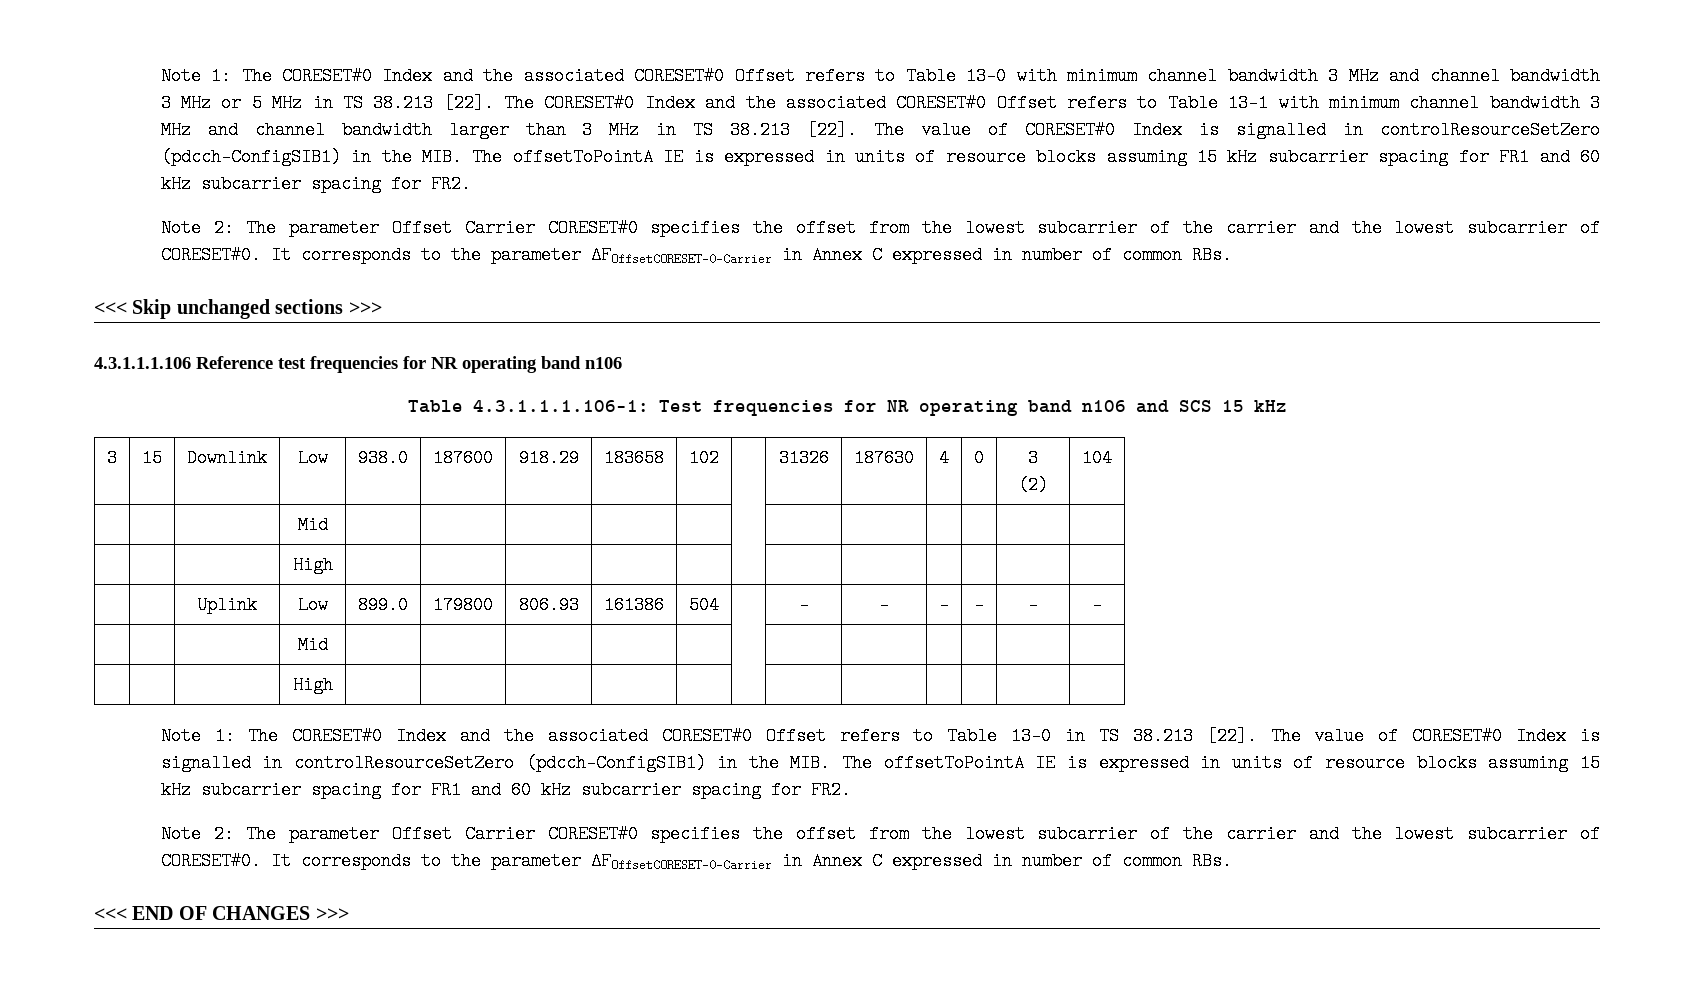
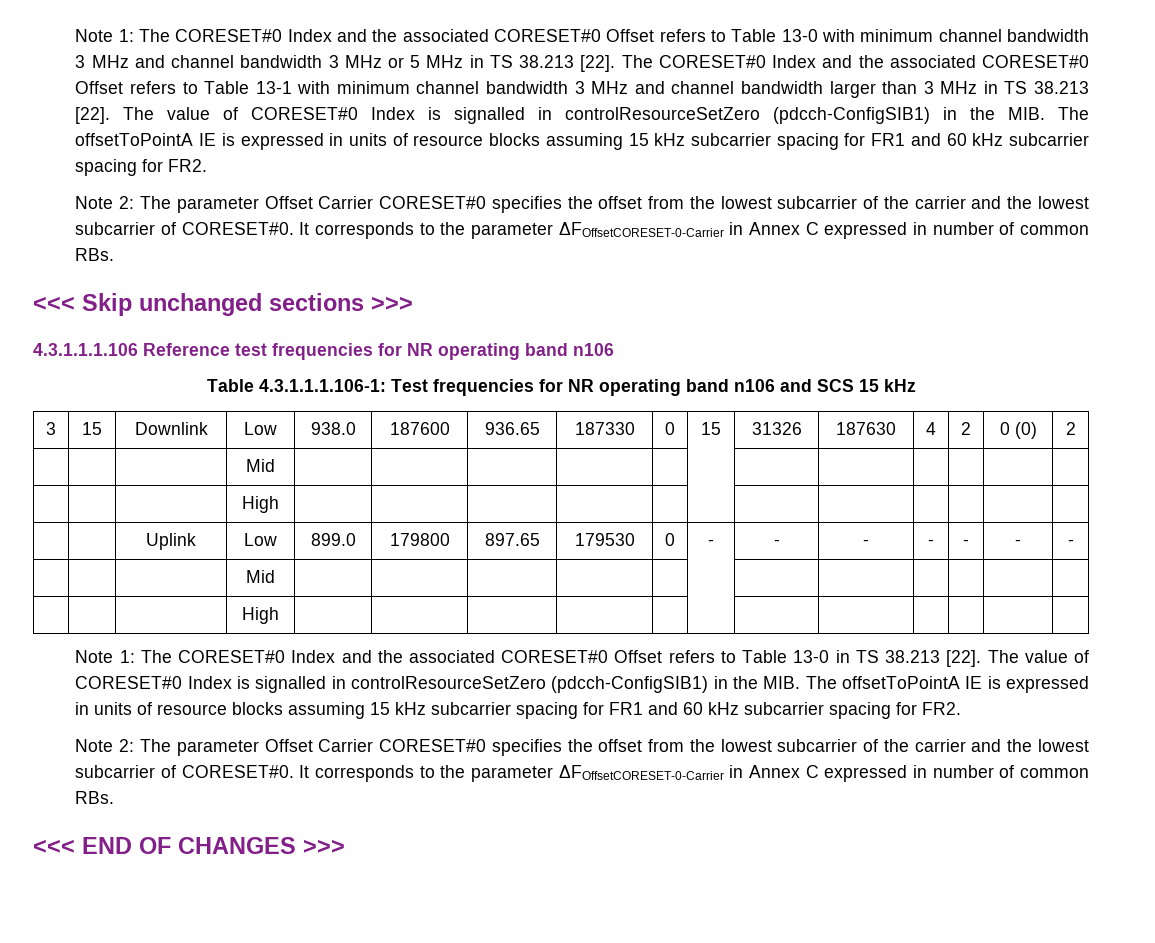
[518,449,579,467] [604,449,664,467] [689,449,719,467] 918.29 | 183658 | 102 | -> [484,422,540,435] [574,422,635,435] [665,422,675,435] [701,422,721,435] 936.65 | 187330 | 0 | 15
[974,449,984,467] [1028,449,1038,467] [1018,476,1048,494] [1082,449,1112,467] | 0 | 3 (2) | 104 -> [961,422,971,435] [999,422,1037,439] [1065,422,1076,435] | 2 | 0 (0) | 2
[518,596,579,614] [604,596,664,614] [689,596,719,614] 806.93 | 161386 | 504 | -> [484,533,540,546] [574,533,635,546] [665,533,675,546] [708,539,714,546] 897.65 | 179530 | 0 | -

